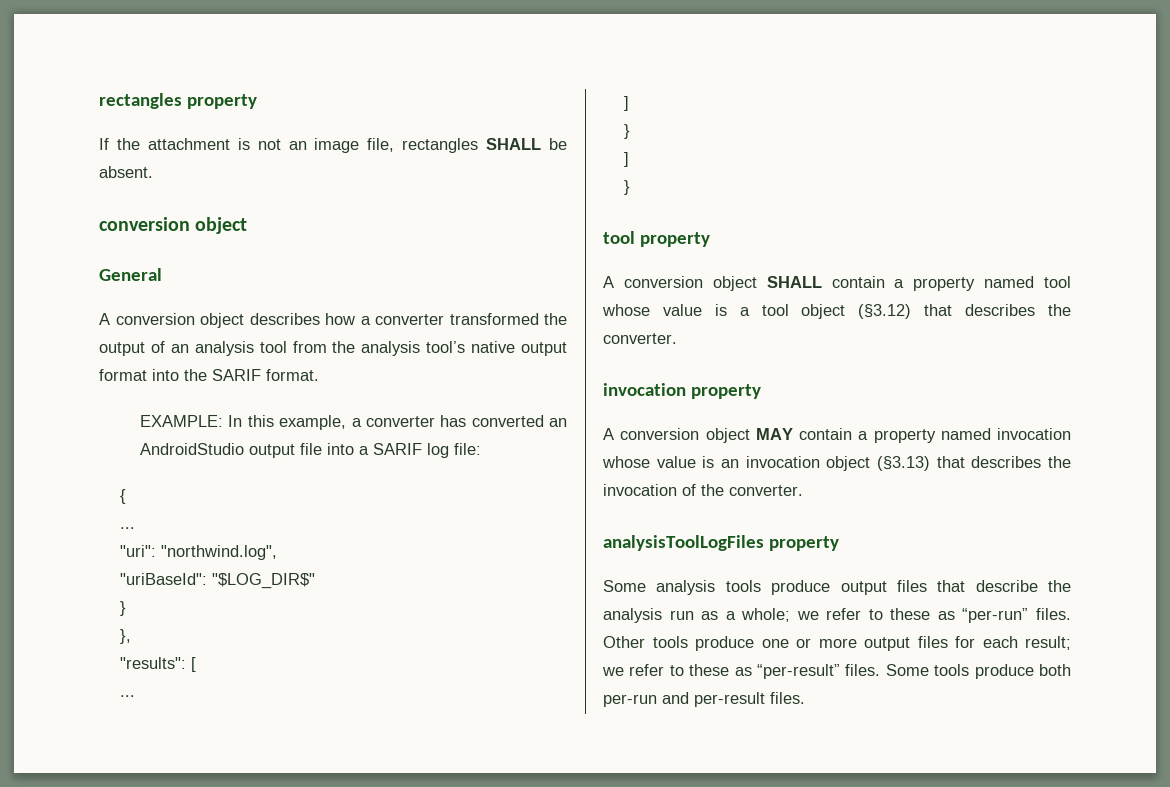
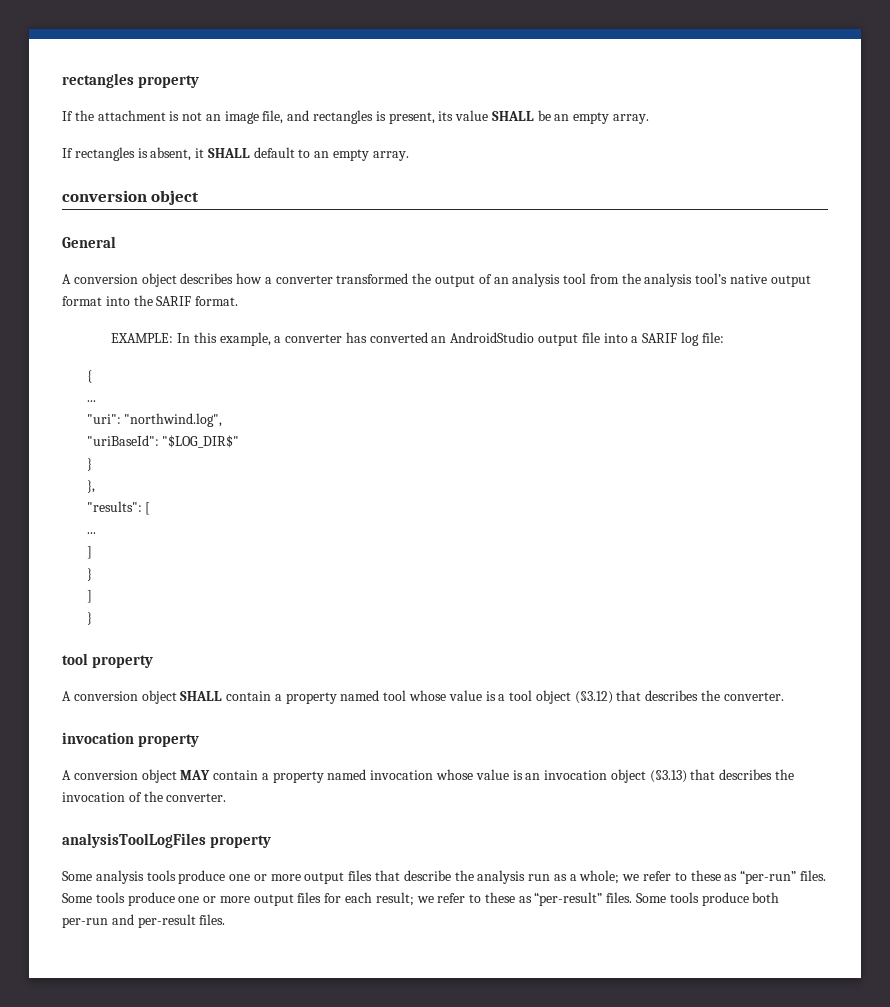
[402,138,567,153] [99,166,153,178] rectangles SHALL be absent. -> [287,110,650,124] [62,147,409,161] and rectangles is present, its value SHALL be an empty array. // If rectangles is absent, it SHALL default to an empty array.
(831, 587) none -> [229,874,301,881] one or more
[603,636,645,648] Other -> [62,893,92,903] Some

